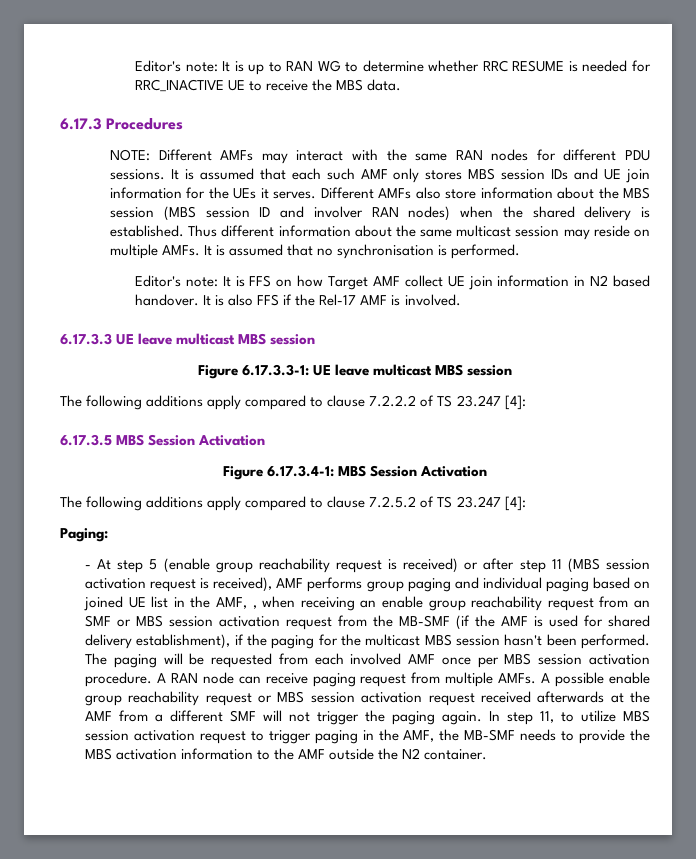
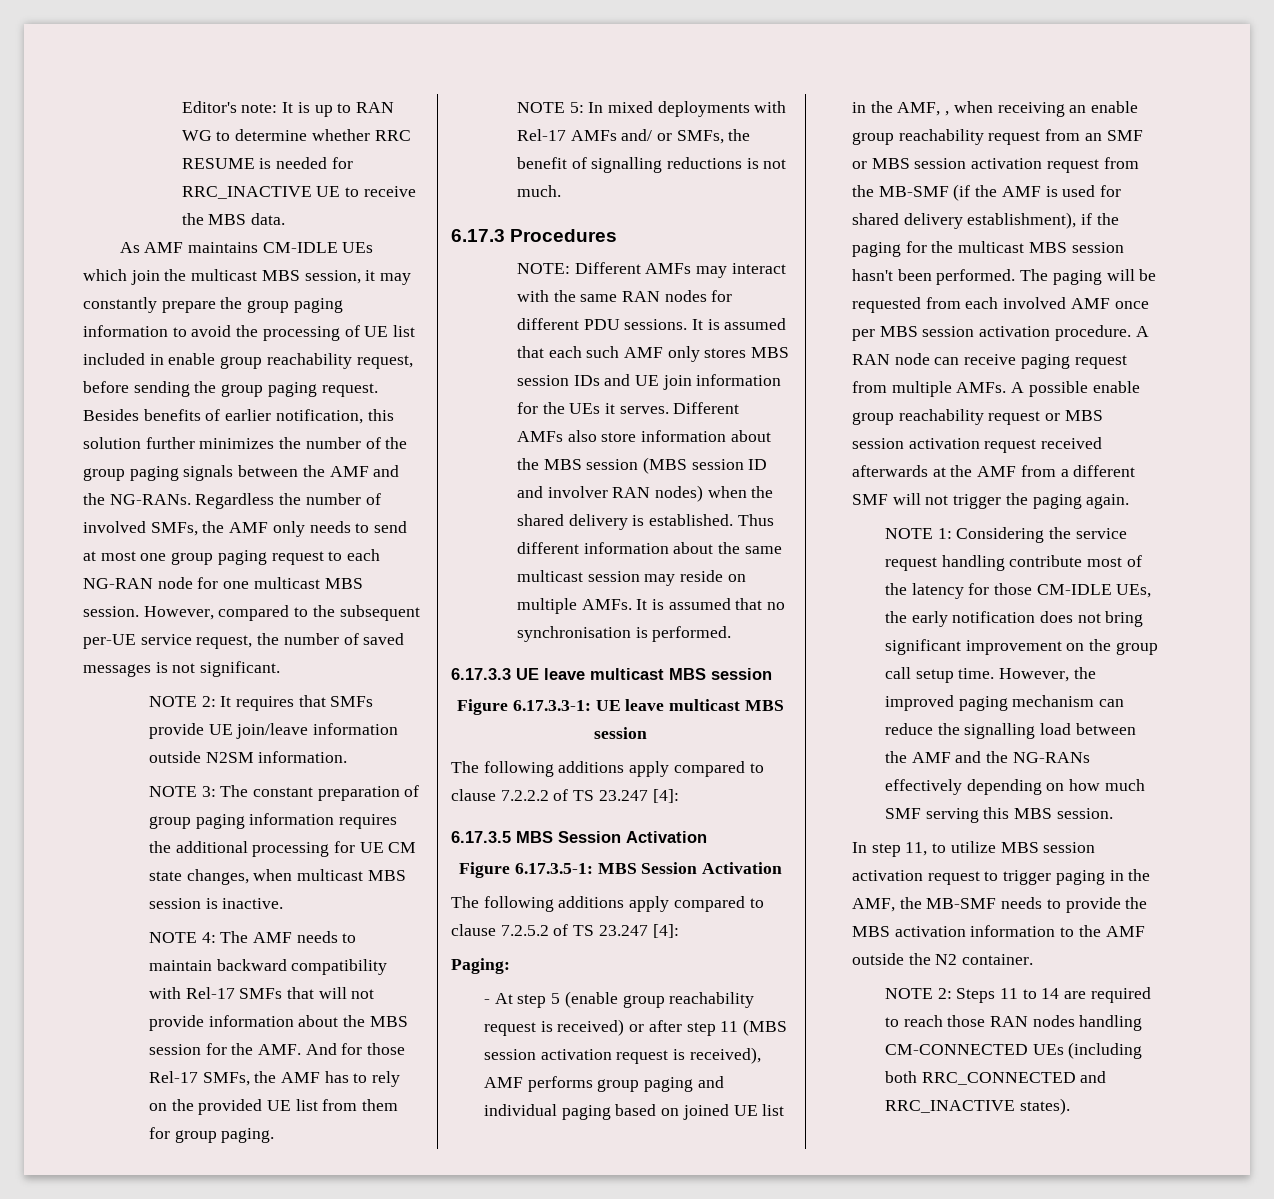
(402, 85) none -> [119,242,374,253] [83,269,412,285] [83,297,343,313] [83,325,416,341] [83,353,413,369] [83,381,378,397] [83,409,394,424] [83,437,408,449] [83,465,400,481] [83,493,381,509] [83,521,408,537] [83,549,381,565] [83,577,363,589] [83,605,420,621] [83,633,405,649] [83,661,281,677] [148,695,374,711] [148,723,398,739] [148,751,348,763] [148,785,420,801] [148,813,397,829] [148,841,417,857] [148,869,406,885] [148,898,284,909] [148,931,357,943] [148,959,388,975] [148,987,375,999] [148,1015,408,1031] [148,1043,406,1055] [148,1071,401,1087] [148,1099,399,1115] [148,1127,275,1143] [516,101,787,117] [516,129,751,144] [516,157,787,173] [516,185,561,197] // As AMF maintains CM-IDLE UEs which join the multicast MBS session, it may constantly prepare the group paging information to avoid the processing of UE list included in enable group reachability request, before sending the group paging request. Besides benefits of earlier notification, this solution further minimizes the number of the group paging signals between the AMF and the NG-RANs. Regardless the number of involved SMFs, the AMF only needs to send at most one group paging request to each NG-RAN node for one multicast MBS session. However, compared to the subsequent per-UE service request, the number of saved messages is not significant. // NOTE 2: It requires that SMFs provide UE join/leave information outside N2SM information. // NOTE 3: The constant preparation of group paging information requires the additional processing for UE CM state changes, when multicast MBS session is inactive. // NOTE 4: The AMF needs to maintain backward compatibility with Rel-17 SMFs that will not provide information about the MBS session for the AMF. And for those Rel-17 SMFs, the AMF has to rely on the provided UE list from them for group paging. // NOTE 5: In mixed deployments with Rel-17 AMFs and/ or SMFs, the benefit of signalling reductions is not much.
[135,275,650,290] [135,294,461,306] // Editor's note: It is FFS on how Target AMF collect UE join information in N2 based handover. It is also FFS if the Rel-17 AMF is involved. -> (732, 634) none
[266,465,334,477] 6.17.3.4-1: -> [514,863,593,874] 6.17.3.5-1:
(483, 718) none -> [884,527,1127,543] [884,555,1142,571] [884,583,1152,599] [884,611,1144,627] [884,639,1158,655] [884,667,1096,683] [884,695,1124,711] [884,723,1136,739] [884,751,1090,763] [884,779,1145,795] [884,807,1113,823] // NOTE 1: Considering the service request handling contribute most of the latency for those CM-IDLE UEs, the early notification does not bring significant improvement on the group call setup time. However, the improved paging mechanism can reduce the signalling load between the AMF and the NG-RANs effectively depending on how much SMF serving this MBS session. //
(488, 754) none -> [884,987,1151,1003] [884,1015,1143,1031] [884,1042,1143,1059] [884,1071,1107,1085] [884,1098,1070,1115] // NOTE 2: Steps 11 to 14 are required to reach those RAN nodes handling CM-CONNECTED UEs (including both RRC_CONNECTED and RRC_INACTIVE states).

